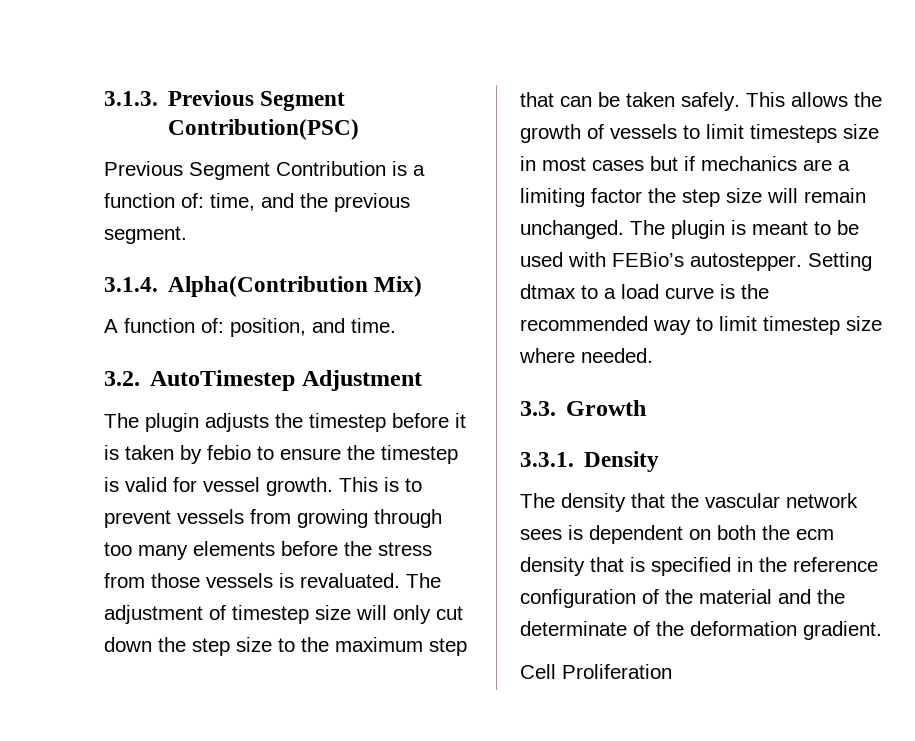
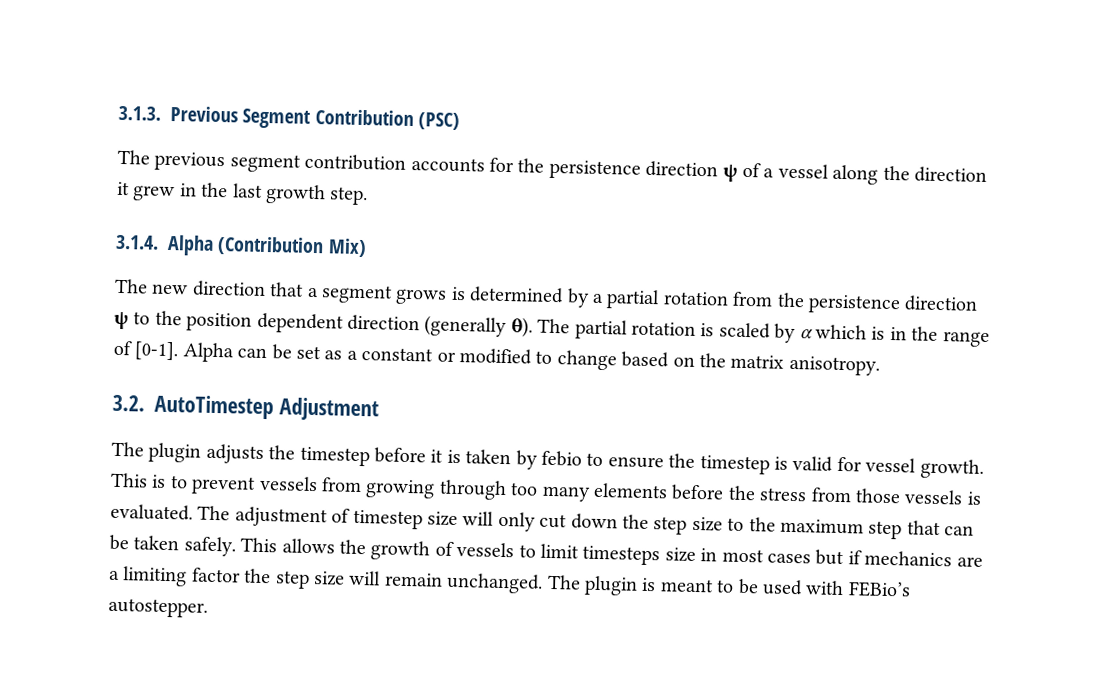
[168,119,360,140] [104,161,425,180] [104,193,410,212] [104,226,187,244] Contribution(PSC) // Previous Segment Contribution is a function of: time, and the previous segment. -> [314,108,461,131] [117,149,987,185] [117,181,369,206] Contribution (PSC) // The previous segment contribution accounts for the persistence direction ψ of a vessel along the direction it grew in the last growth step.
[168,276,369,297] Alpha(Contribution -> [167,234,325,257] Alpha (Contribution
[104,318,396,337] A function of: position, and time. -> [115,278,979,315] [113,310,990,348] [113,340,880,376] The new direction that a segment grows is determined by a partial rotation from the persistence direction ψ to the position dependent direction (generally θ). The partial rotation is scaled by α which is in the range of [0-1]. Alpha can be set as a constant or modified to change based on the matrix anisotropy.
[300,573,400,588] revaluated. -> [110,503,193,521] evaluated.
[808,252,872,271] [520,284,769,299] [520,316,882,335] [519,348,653,363] [520,400,647,416] [520,451,660,472] [520,493,858,512] [520,525,834,544] [520,557,878,576] [520,589,845,608] [520,621,882,640] [520,664,672,679] Setting dtmax to a load curve is the recommended way to limit timestep size where needed. // 3.3. Growth // 3.3.1. Density // The density that the vascular network sees is dependent on both the ecm density that is specified in the reference configuration of the material and the determinate of the deformation gradient. // Cell Proliferation -> (208, 607) none

